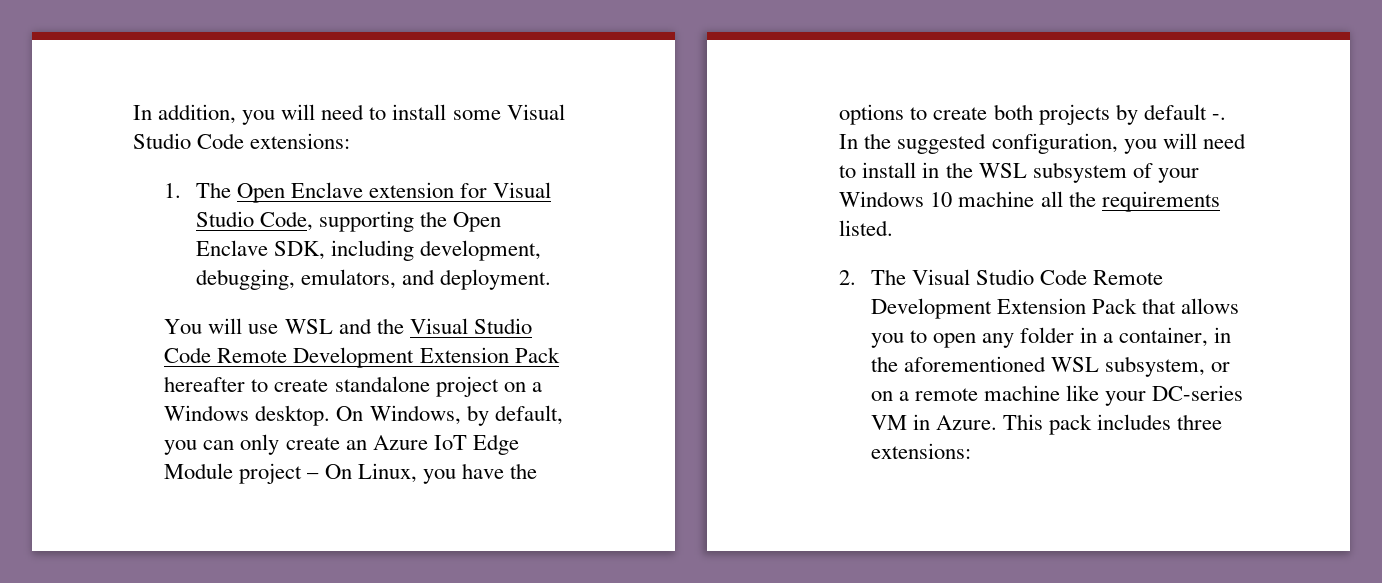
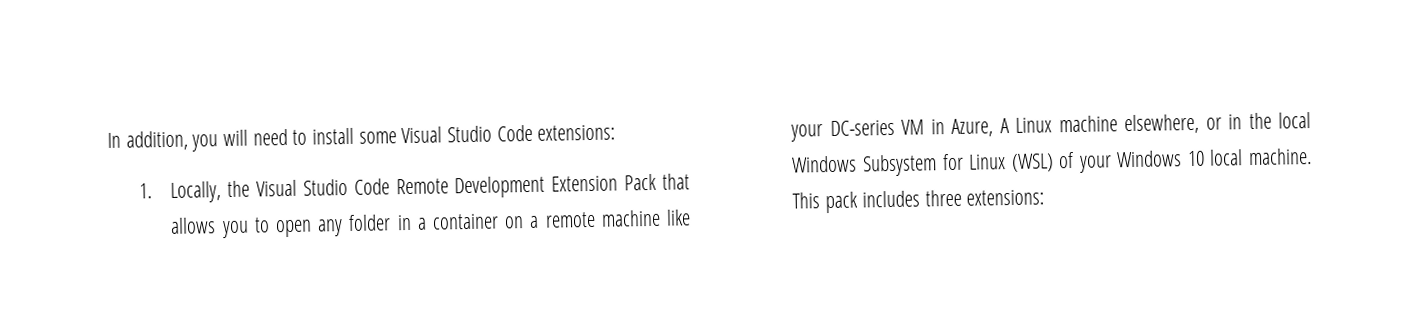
[195,182,551,203] [195,211,501,232] [195,240,541,261] [195,269,551,290] [164,318,532,334] [164,347,560,368] [164,376,542,397] [164,405,563,426] [164,434,519,455] [164,463,537,484] [839,104,1226,125] [839,133,1246,154] [839,162,1199,183] [839,191,1220,212] [839,220,894,236] [839,269,906,285] The Open Enclave extension for Visual Studio Code, supporting the Open Enclave SDK, including development, debugging, emulators, and deployment. // You will use WSL and the Visual Studio Code Remote Development Extension Pack hereafter to create standalone project on a Windows desktop. On Windows, by default, you can only create an Azure IoT Edge Module project – On Linux, you have the options to create both projects by default -. In the suggested configuration, you will need to install in the WSL subsystem of your Windows 10 machine all the requirements listed. // 2. The -> [170,180,251,203] Locally, the
[1119,327,1232,347] [870,356,1230,377] container, in the aforementioned WSL subsystem, or -> [432,213,500,230] container
[935,415,997,430] Azure. -> [951,112,1311,137] [791,148,1312,177] Azure, A Linux machine elsewhere, or in the local Windows Subsystem for Linux (WSL) of your Windows 10 local machine.

